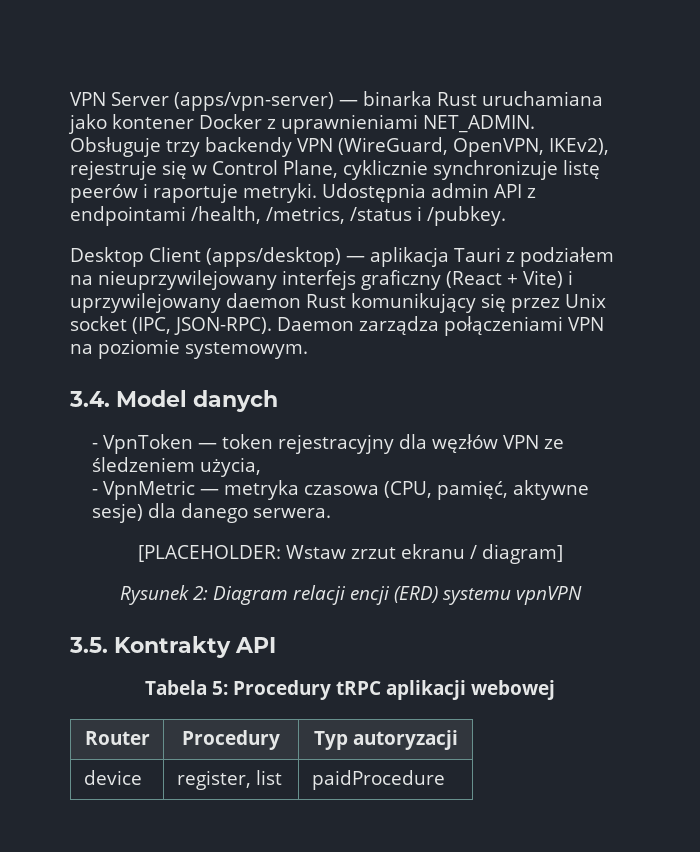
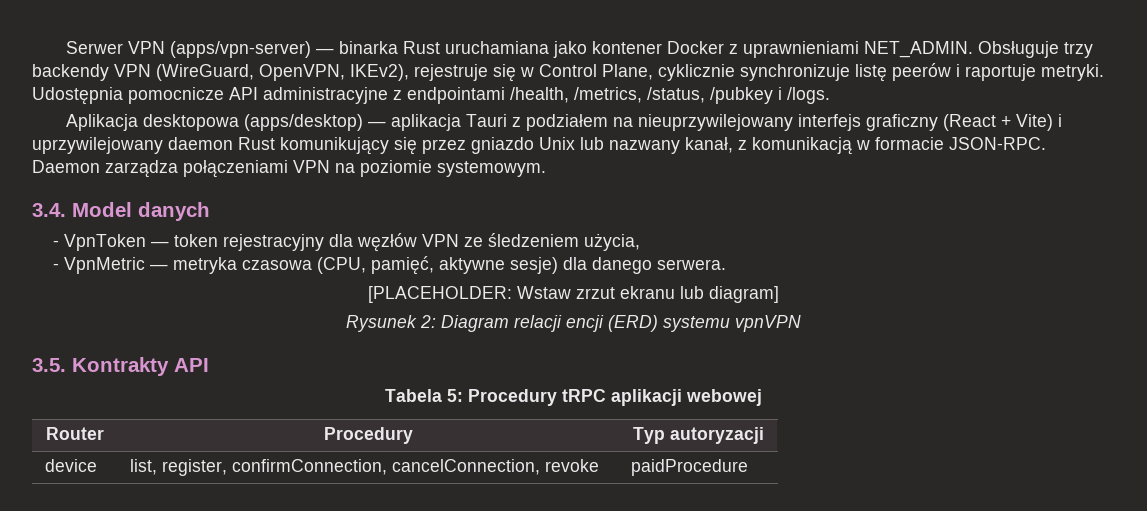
[70,92,169,106] VPN Server -> [66,41,166,54] Serwer VPN
[431,183,522,198] admin API -> [128,87,388,104] pomocnicze API administracyjne
[350,206,506,226] [70,247,201,267] /status i /pubkey. // Desktop Client -> [647,87,830,104] [66,114,240,131] /status, /pubkey i /logs. // Aplikacja desktopowa
[565,293,606,308] [70,316,272,335] Unix socket (IPC, JSON-RPC). -> [471,137,1046,155] gniazdo Unix lub nazwany kanał, z komunikacją w formacie JSON-RPC.
[469,545,477,559] / -> [680,286,704,299] lub
[176,770,282,790] register, list -> [130,459,600,476] list, register, confirmConnection, cancelConnection, revoke

